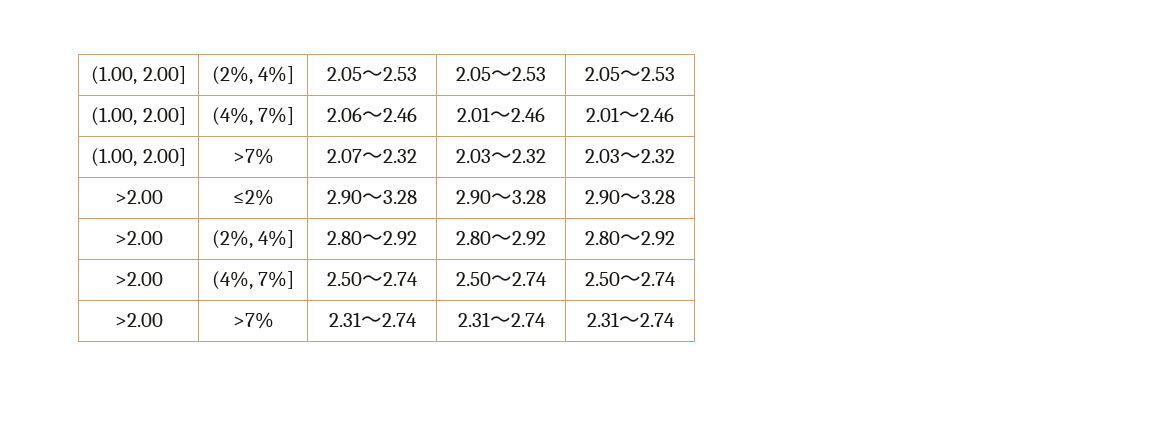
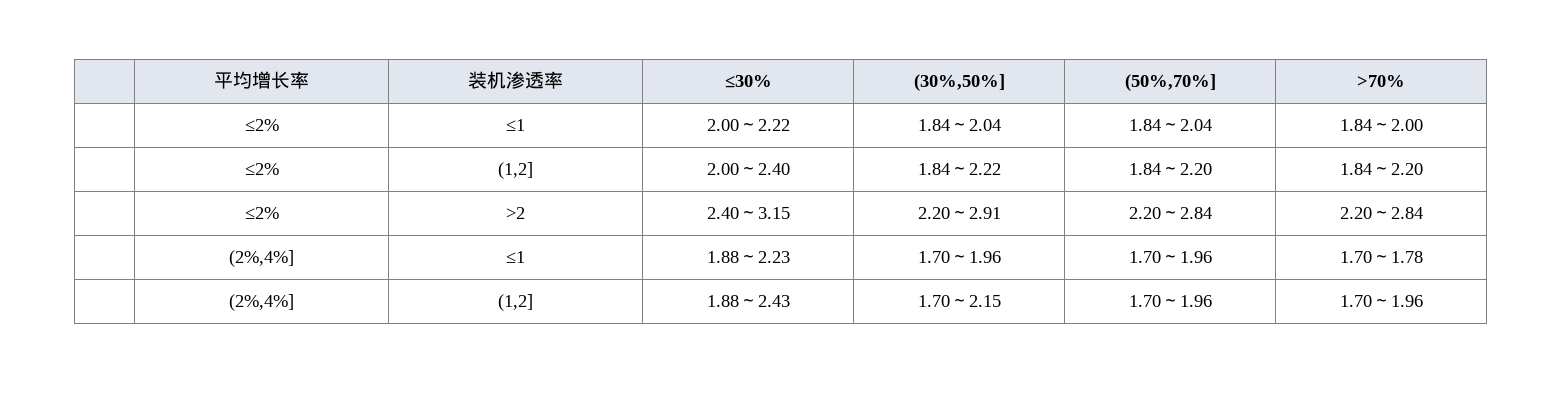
[91,66,186,85] [211,66,295,85] [327,67,417,81] [456,67,546,81] [585,67,675,81] [91,107,186,126] [211,107,295,126] [327,107,417,122] [457,107,545,122] [586,107,674,122] [91,148,186,167] [232,148,274,165] [327,149,417,163] [456,149,546,163] [585,149,675,163] [114,190,163,204] [232,189,274,206] [327,190,417,205] [456,190,546,205] [585,190,675,205] [114,231,163,245] [211,230,295,249] [327,231,417,246] [456,231,546,246] [585,231,675,246] [114,272,163,286] [211,271,295,290] [327,272,418,286] [456,272,547,286] [585,272,676,286] [114,313,163,327] [232,312,274,329] [328,312,417,327] [457,312,546,327] [586,312,675,327] (1.00, 2.00] | (2%, 4%] | 2.05～2.53 | 2.05～2.53 | 2.05～2.53 // (1.00, 2.00] | (4%, 7%] | 2.06～2.46 | 2.01～2.46 | 2.01～2.46 // (1.00, 2.00] | >7% | 2.07～2.32 | 2.03～2.32 | 2.03～2.32 // >2.00 | ≤2% | 2.90～3.28 | 2.90～3.28 | 2.90～3.28 // >2.00 | (2%, 4%] | 2.80～2.92 | 2.80～2.92 | 2.80～2.92 // >2.00 | (4%, 7%] | 2.50～2.74 | 2.50～2.74 | 2.50～2.74 // >2.00 | >7% | 2.31～2.74 | 2.31～2.74 | 2.31～2.74 -> [214,71,309,89] [468,71,563,89] [724,75,772,88] [913,74,1005,91] [1124,74,1216,91] [1357,75,1405,87] [244,119,279,131] [506,119,525,131] [706,119,790,131] [917,119,1001,131] [1128,119,1212,131] [1339,119,1423,131] [244,163,279,175] [498,162,533,179] [706,163,790,175] [917,163,1001,175] [1128,163,1212,175] [1339,163,1423,175] [244,207,279,219] [506,207,525,219] [706,207,790,219] [917,207,1001,219] [1128,207,1212,219] [1339,207,1423,219] [229,250,294,267] [506,251,525,263] [706,251,790,263] [917,251,1001,263] [1128,251,1212,263] [1339,251,1423,263] [229,294,294,311] [498,294,533,311] [706,295,790,307] [917,295,1001,307] [1128,295,1212,307] [1339,295,1423,307] | 平均增长率 | 装机渗透率 | ≤30% | (30%,50%] | (50%,70%] | >70% // | ≤2% | ≤1 | 2.00～2.22 | 1.84～2.04 | 1.84～2.04 | 1.84～2.00 // | ≤2% | (1,2] | 2.00～2.40 | 1.84～2.22 | 1.84～2.20 | 1.84～2.20 // | ≤2% | >2 | 2.40～3.15 | 2.20～2.91 | 2.20～2.84 | 2.20～2.84 // | (2%,4%] | ≤1 | 1.88～2.23 | 1.70～1.96 | 1.70～1.96 | 1.70～1.78 // | (2%,4%] | (1,2] | 1.88～2.43 | 1.70～2.15 | 1.70～1.96 | 1.70～1.96

